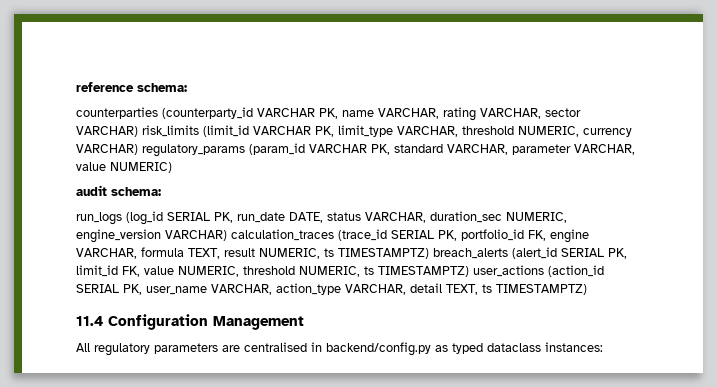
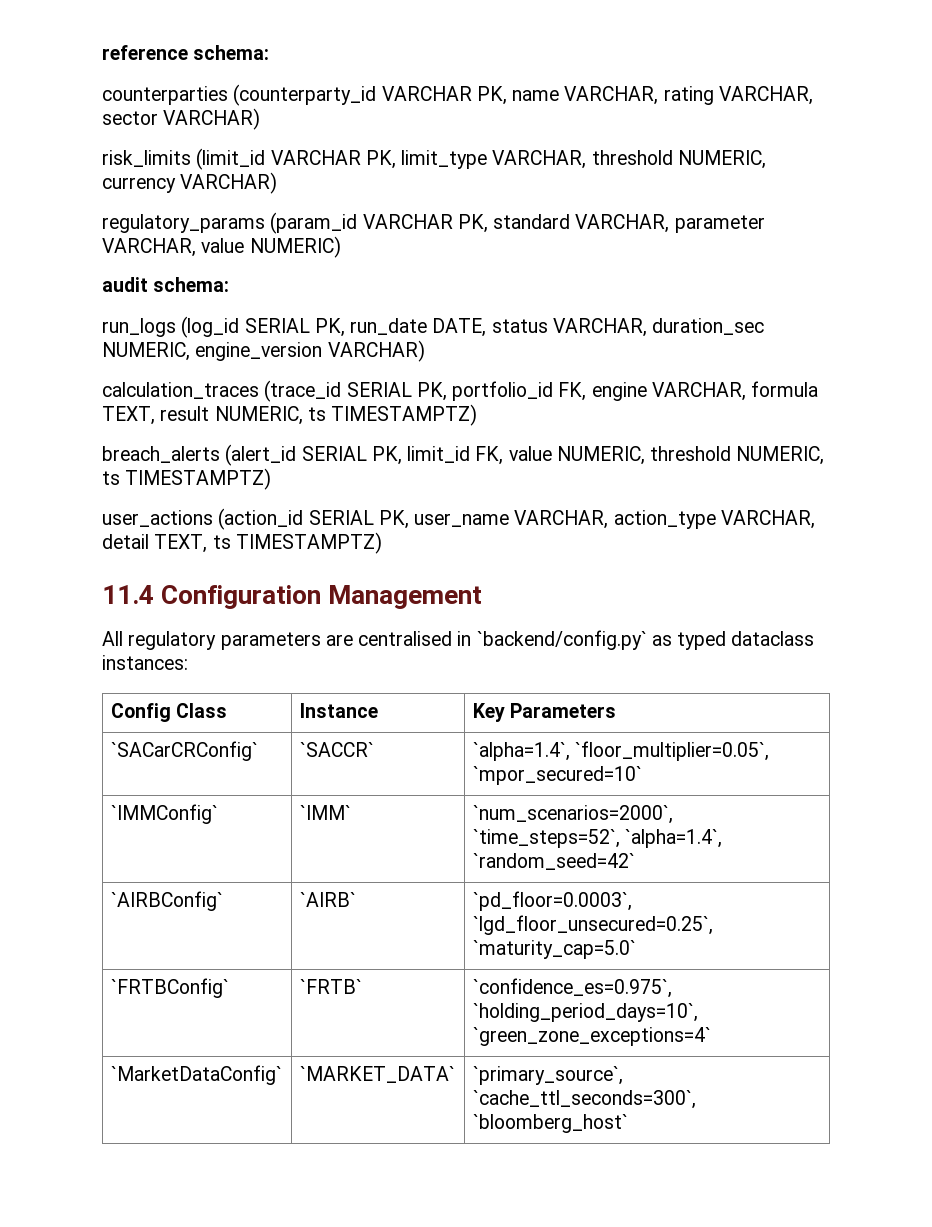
(138, 131) none -> (261, 119) //
(138, 149) none -> (278, 183) //
(227, 235) none -> (425, 351) //
(429, 253) none -> (478, 415) //
(469, 271) none -> (272, 479) //
[326,342,431,356] backend/config.py -> [476,630,647,650] `backend/config.py`
(603, 347) none -> [110,703,227,722] [299,703,378,718] [472,703,616,722] [110,741,258,761] [299,742,374,757] [472,741,769,761] [472,766,642,785] [110,804,218,824] [299,805,351,820] [472,805,673,824] [472,829,722,848] [472,853,635,870] [110,891,223,911] [299,892,356,907] [472,891,632,911] [472,915,713,935] [472,940,636,959] [110,978,229,998] [299,979,362,994] [472,978,672,998] [472,1003,698,1022] [472,1027,711,1046] [110,1065,282,1085] [299,1066,455,1083] [472,1066,623,1085] [472,1090,696,1109] [472,1114,628,1133] // Config Class | Instance | Key Parameters // `SACarCRConfig` | `SACCR` | `alpha=1.4`, `floor_multiplier=0.05`, `mpor_secured=10` // `IMMConfig` | `IMM` | `num_scenarios=2000`, `time_steps=52`, `alpha=1.4`, `random_seed=42` // `AIRBConfig` | `AIRB` | `pd_floor=0.0003`, `lgd_floor_unsecured=0.25`, `maturity_cap=5.0` // `FRTBConfig` | `FRTB` | `confidence_es=0.975`, `holding_period_days=10`, `green_zone_exceptions=4` // `MarketDataConfig` | `MARKET_DATA` | `primary_source`, `cache_ttl_seconds=300`, `bloomberg_host`

